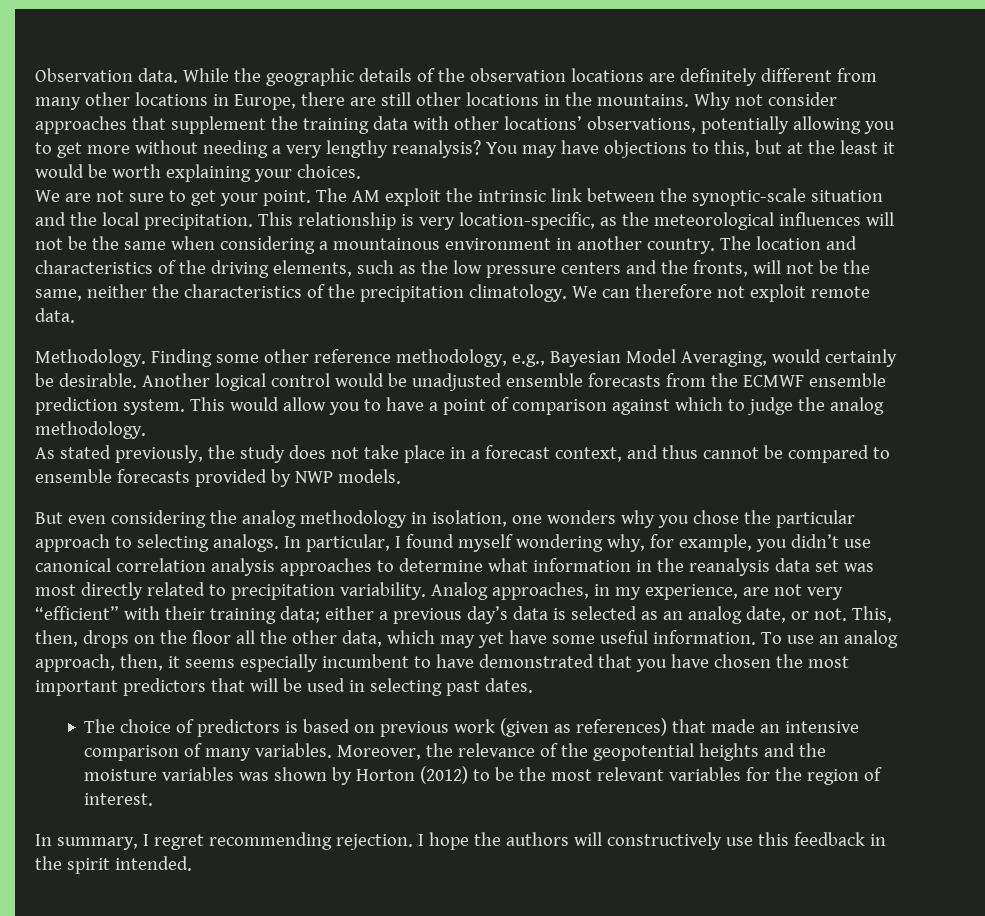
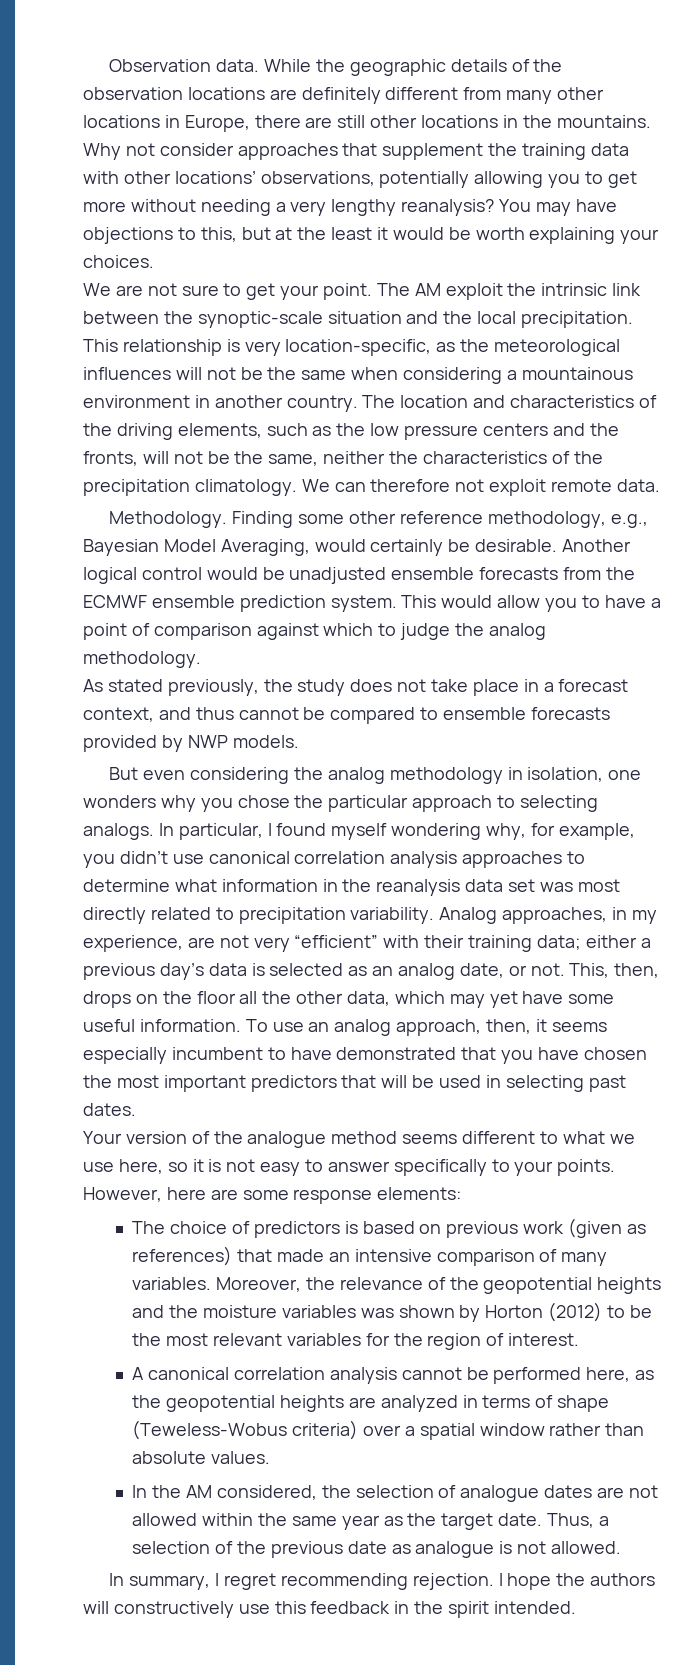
(533, 685) none -> [83,1131,635,1148] [83,1159,616,1176] [83,1187,462,1204] // Your version of the analogue method seems different to what we use here, so it is not easy to answer specifically to your points. However, here are some response elements:
(154, 799) none -> [132,1367,655,1384] [132,1395,610,1412] [132,1420,645,1440] [132,1451,271,1464] [132,1485,658,1502] [132,1513,609,1530] [132,1541,621,1558] // A canonical correlation analysis cannot be performed here, as the geopotential heights are analyzed in terms of shape (Teweless-Wobus criteria) over a spatial window rather than absolute values. // In the AM considered, the selection of analogue dates are not allowed within the same year as the target date. Thus, a selection of the previous date as analogue is not allowed.

